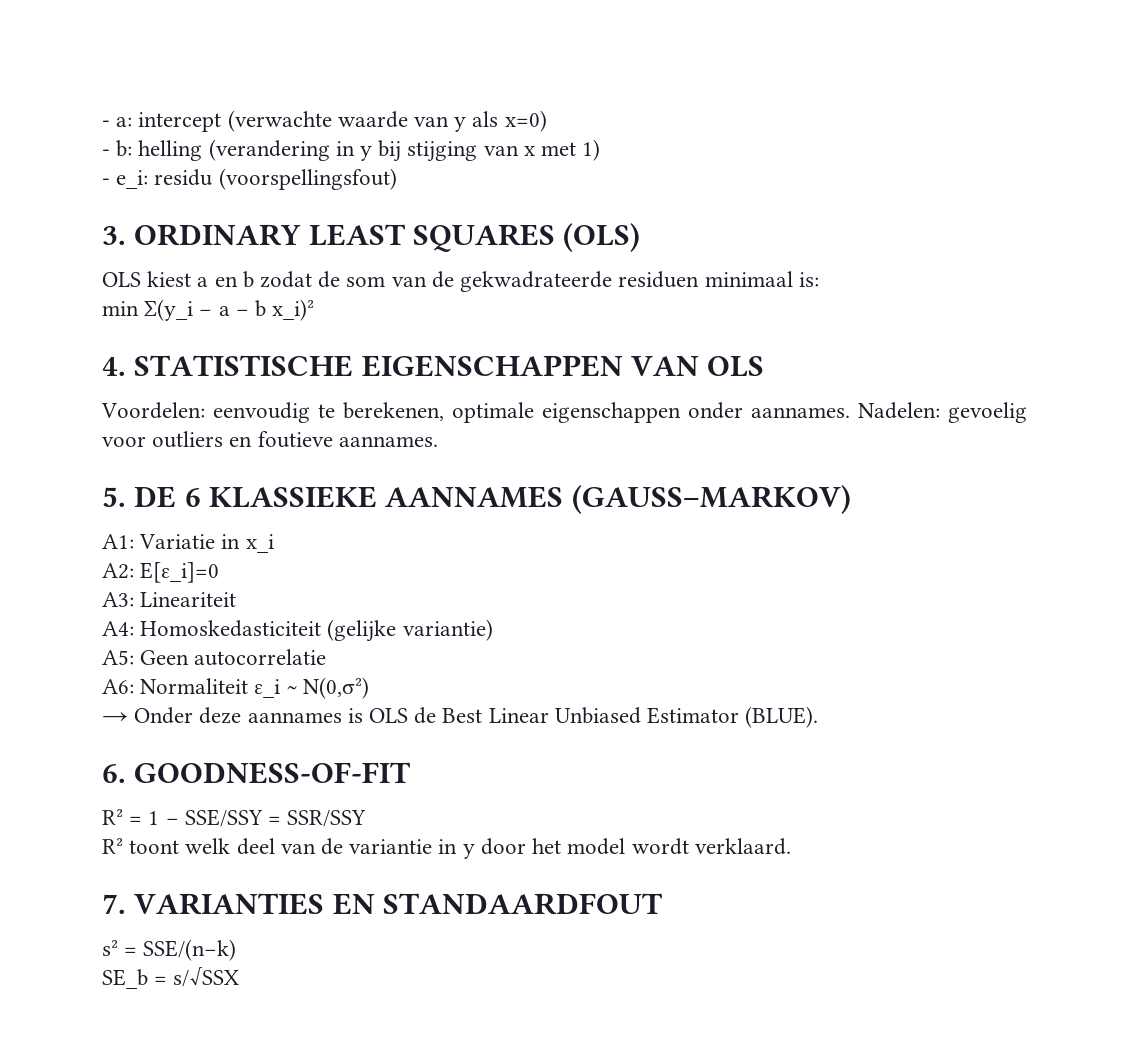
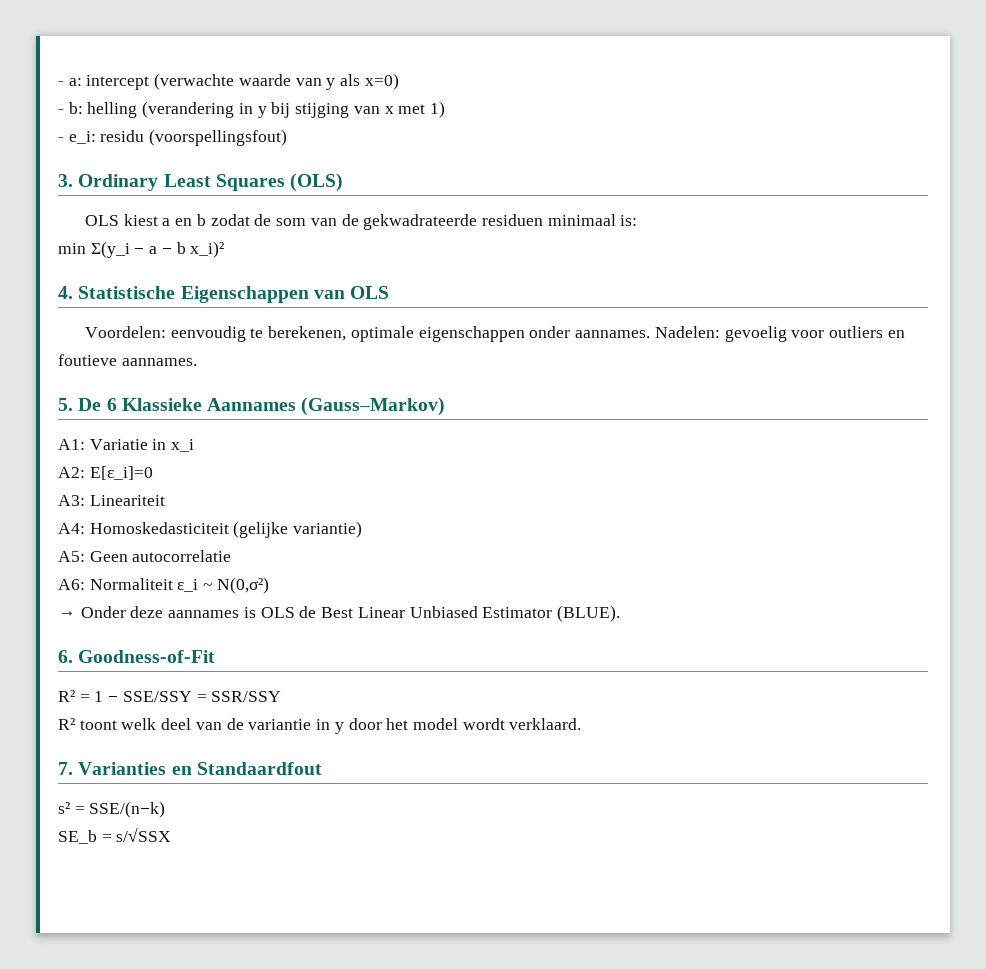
[134,224,556,252] ORDINARY LEAST SQUARES -> [78,174,285,191] Ordinary Least Squares
[134,355,700,377] STATISTISCHE EIGENSCHAPPEN VAN -> [78,286,345,303] Statistische Eigenschappen van
[134,485,851,514] DE 6 KLASSIEKE AANNAMES (GAUSS–MARKOV) -> [78,397,446,416] De 6 Klassieke Aannames (Gauss–Markov)
[134,762,412,784] GOODNESS-OF-FIT -> [78,650,216,663] Goodness-of-Fit
[134,893,664,915] VARIANTIES EN STANDAARDFOUT -> [78,762,322,775] Varianties en Standaardfout

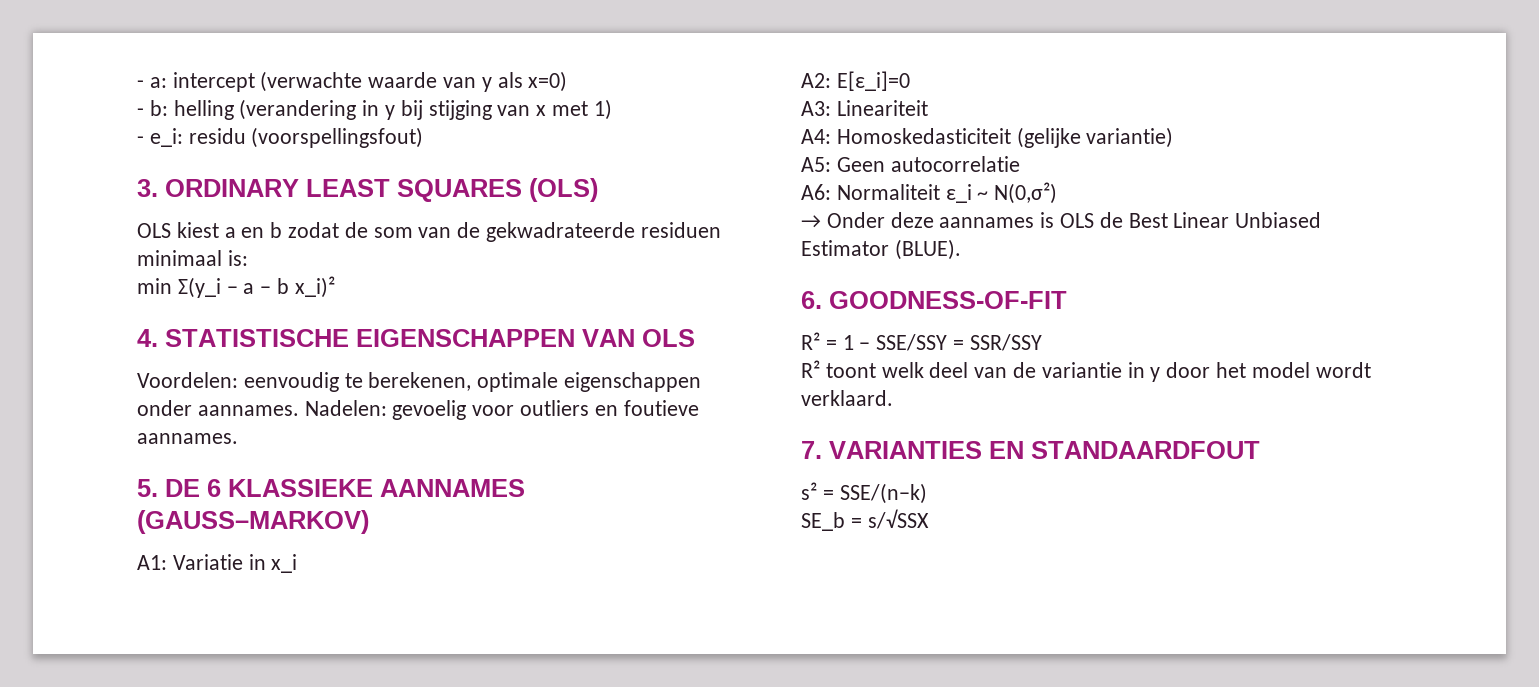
[78,174,285,191] Ordinary Least Squares -> [165,179,522,202] ORDINARY LEAST SQUARES
[78,286,345,303] Statistische Eigenschappen van -> [165,329,635,347] STATISTISCHE EIGENSCHAPPEN VAN
[78,397,446,416] De 6 Klassieke Aannames (Gauss–Markov) -> [165,479,525,497] [137,510,369,534] DE 6 KLASSIEKE AANNAMES (GAUSS–MARKOV)
[78,650,216,663] Goodness-of-Fit -> [829,291,1067,309] GOODNESS-OF-FIT
[78,762,322,775] Varianties en Standaardfout -> [829,441,1260,459] VARIANTIES EN STANDAARDFOUT

